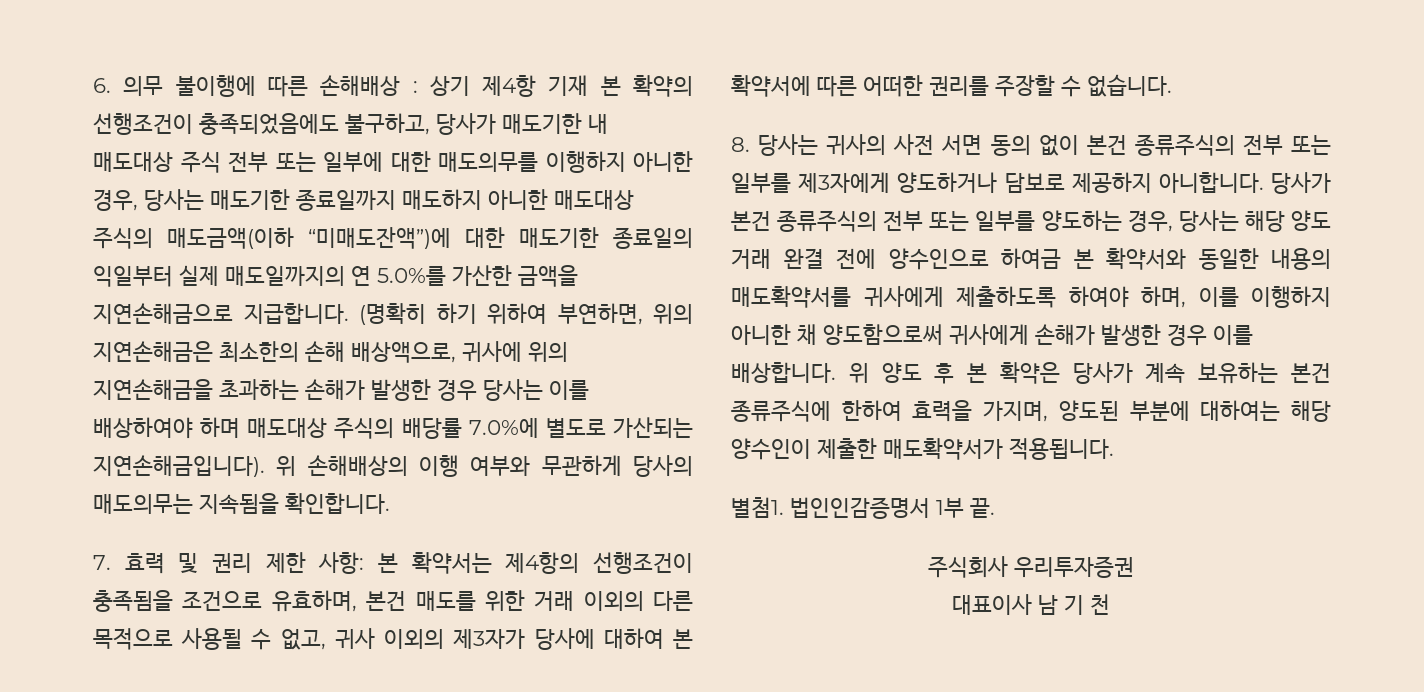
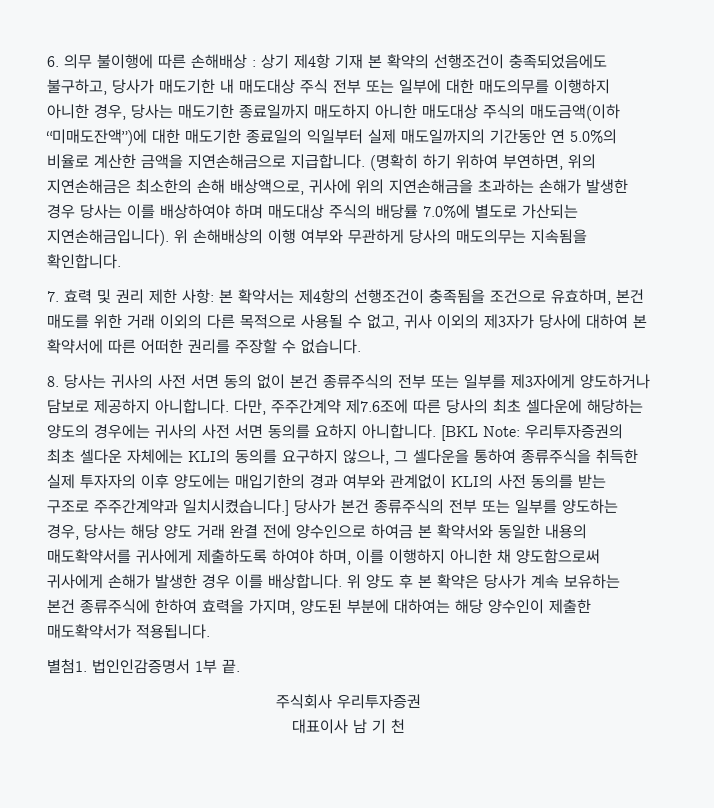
[351,265,512,286] 연 5.0%를 가산한 -> [490,129,617,144] [47,154,136,169] 기간동안 연 5.0%의 비율로 계산한
(1264, 182) none -> [234,399,643,415] [47,424,623,441] [47,449,638,465] [47,474,606,489] [47,499,289,516] 다만, 주주간계약 제7.6조에 따른 당사의 최초 셀다운에 해당하는 양도의 경우에는 귀사의 사전 서면 동의를 요하지 아니합니다. [BKL Note: 우리투자증권의 최초 셀다운 자체에는 KLI의 동의를 요구하지 않으나, 그 셀다운을 통하여 종류주식을 취득한 실제 투자자의 이후 양도에는 매입기한의 경과 여부와 관계없이 KLI의 사전 동의를 받는 구조로 주주간계약과 일치시켰습니다.]

